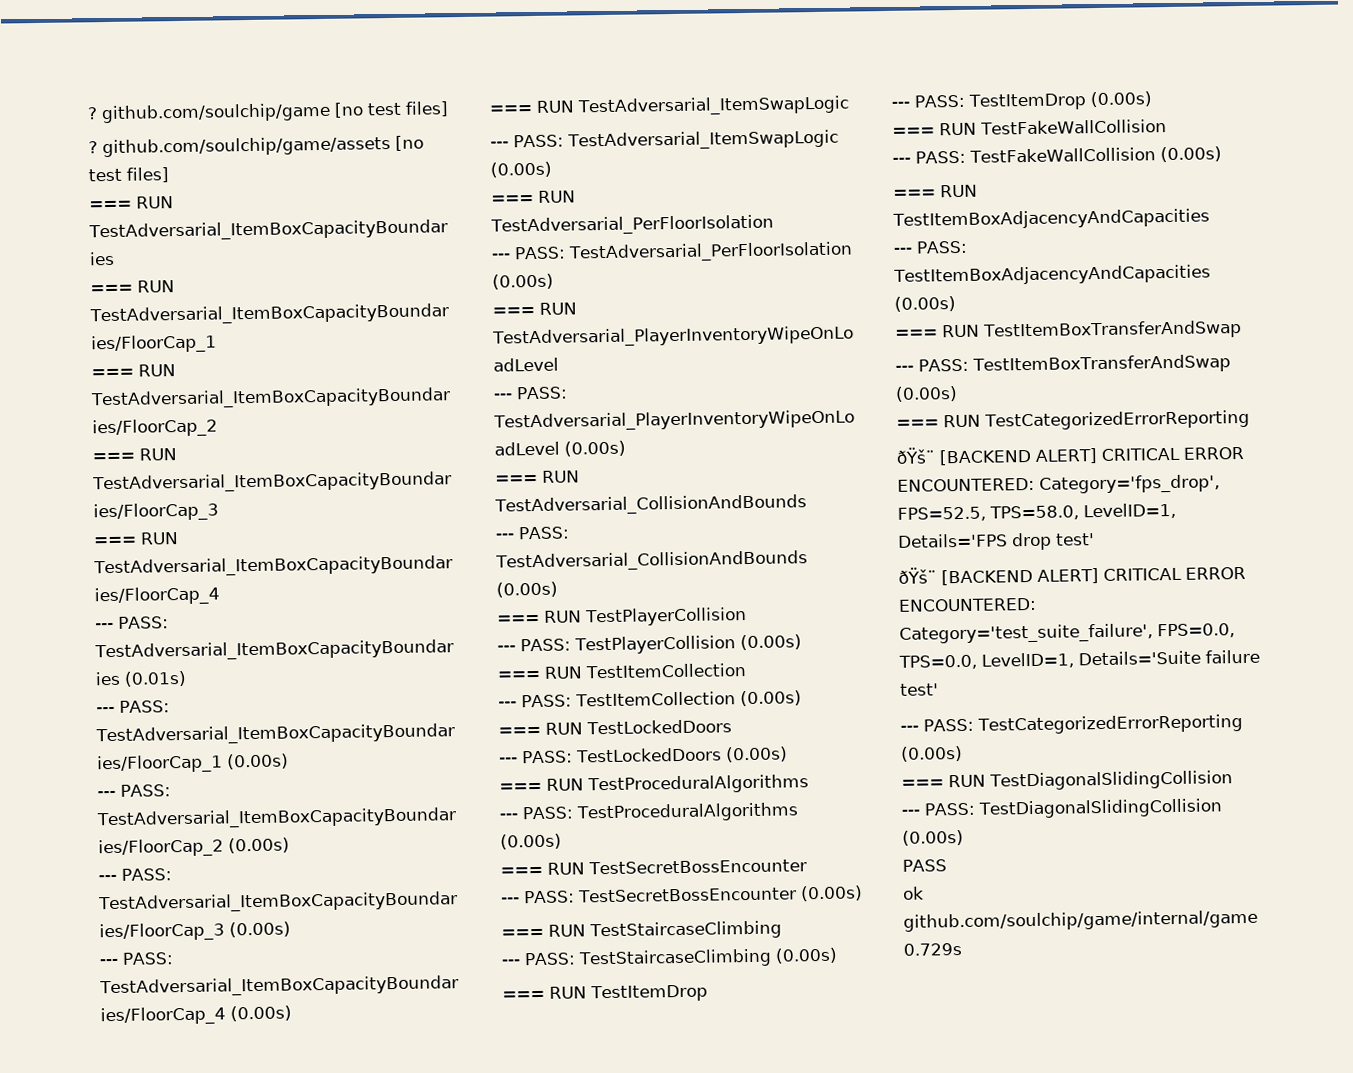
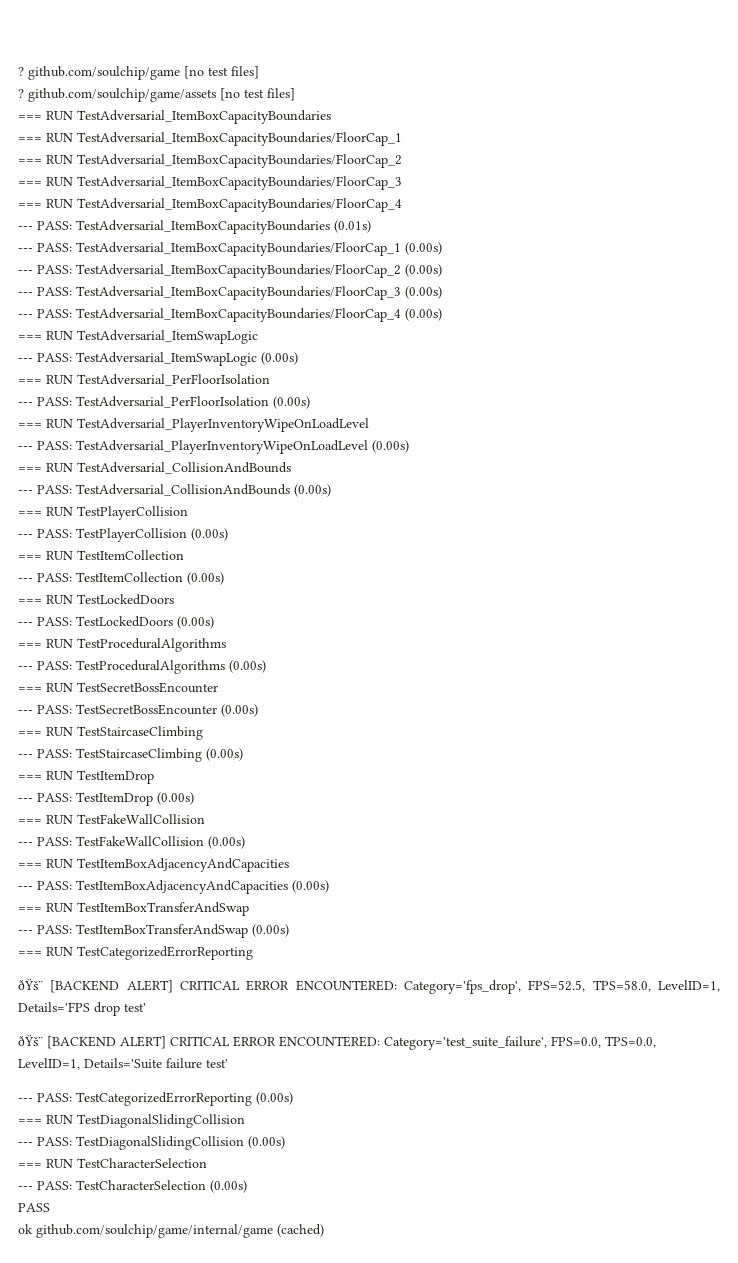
(964, 837) none -> [18,1158,207,1168] [18,1180,247,1193] // === RUN TestCharacterSelection // --- PASS: TestCharacterSelection (0.00s)
[903,943,962,956] 0.729s -> [277,1224,324,1237] (cached)

